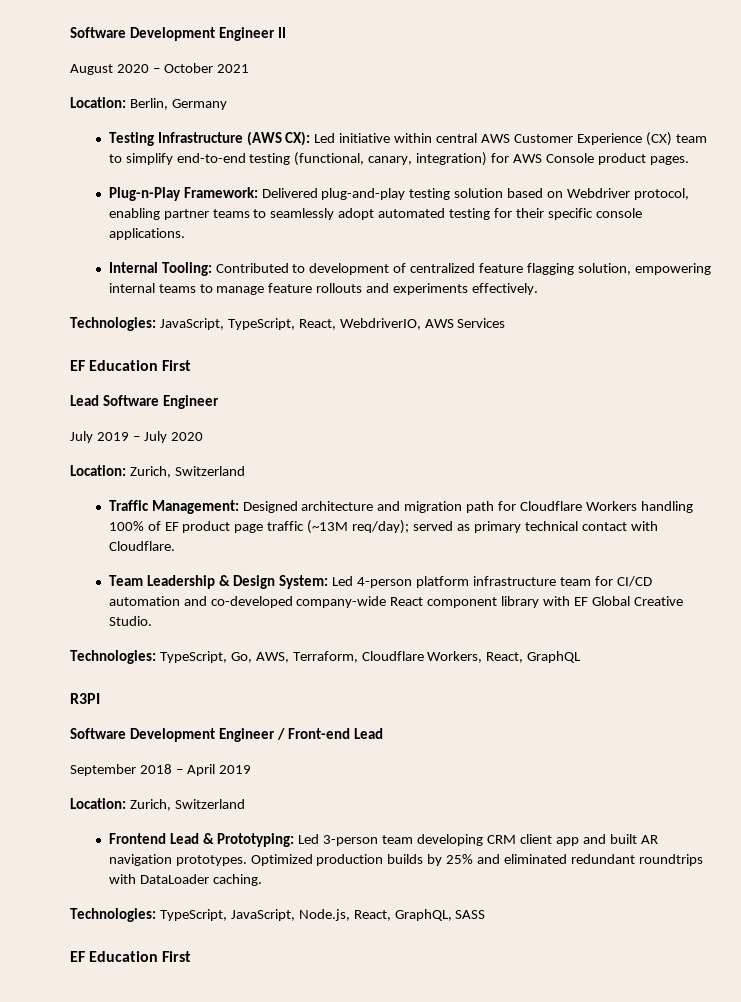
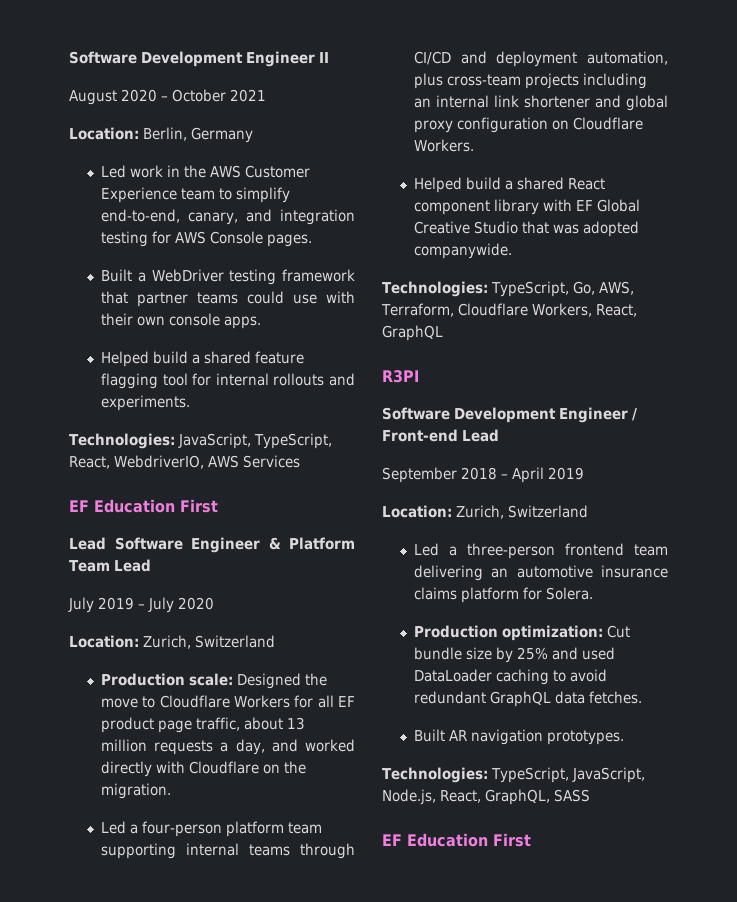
[108,131,478,146] Testing Infrastructure (AWS CX): Led initiative within central -> [101,165,207,178] Led work in the
[645,132,672,146] (CX) -> (178, 195) none
[176,152,488,166] end-to-end testing (functional, canary, integration) -> [101,209,355,225] [101,231,149,247] end-to-end, canary, and integration testing
[597,153,646,165] product -> (264, 237) none
[108,187,689,201] [108,208,642,220] [108,228,185,240] [108,262,711,276] [108,283,538,295] Plug-n-Play Framework: Delivered plug-and-play testing solution based on Webdriver protocol, enabling partner teams to seamlessly adopt automated testing for their specific console applications. // Internal Tooling: Contributed to development of centralized feature flagging solution, empowering internal teams to manage feature rollouts and experiments effectively. -> [101,269,355,285] [101,291,355,307] [101,313,262,329] [101,351,305,367] [101,373,355,389] [101,395,191,411] Built a WebDriver testing framework that partner teams could use with their own console apps. // Helped build a shared feature flagging tool for internal rollouts and experiments.
(219, 402) none -> [268,537,355,550] [69,559,151,572] & Platform Team Lead
[108,500,693,514] [108,520,658,534] [108,541,175,551] [108,575,652,589] [108,596,387,608] Traffic Management: Designed architecture and migration path for Cloudflare Workers handling 100% of EF product page traffic (~13M req/day); served as primary technical contact with Cloudflare. // Team Leadership & Design System: Led 4-person platform infrastructure team for CI/CD automation and co-developed company-wide -> [101,673,328,689] [101,695,355,708] [101,717,306,733] [101,739,355,755] [101,761,307,777] [101,783,172,799] [101,821,323,837] [101,843,355,859] [414,51,668,67] [414,73,648,89] [414,95,668,111] [414,117,644,133] [414,139,475,152] [414,177,565,193] Production scale: Designed the move to Cloudflare Workers for all EF product page traffic, about 13 million requests a day, and worked directly with Cloudflare on the migration. // Led a four-person platform team supporting internal teams through CI/CD and deployment automation, plus cross-team projects including an internal link shortener and global proxy configuration on Cloudflare Workers. // Helped build a shared
[108,616,152,626] Studio. -> [474,221,640,237] [414,243,513,259] Studio that was adopted companywide.
[108,833,658,847] [108,854,703,866] [108,874,262,886] Frontend Lead & Prototyping: Led 3-person team developing CRM client app and built AR navigation prototypes. Optimized production builds by 25% and eliminated redundant roundtrips with DataLoader caching. -> [414,543,668,559] [414,565,668,581] [414,587,594,603] [414,625,631,641] [414,647,616,663] [414,669,608,685] [414,691,643,707] [414,729,625,745] Led a three-person frontend team delivering an automotive insurance claims platform for Solera. // Production optimization: Cut bundle size by 25% and used DataLoader caching to avoid redundant GraphQL data fetches. // Built AR navigation prototypes.

